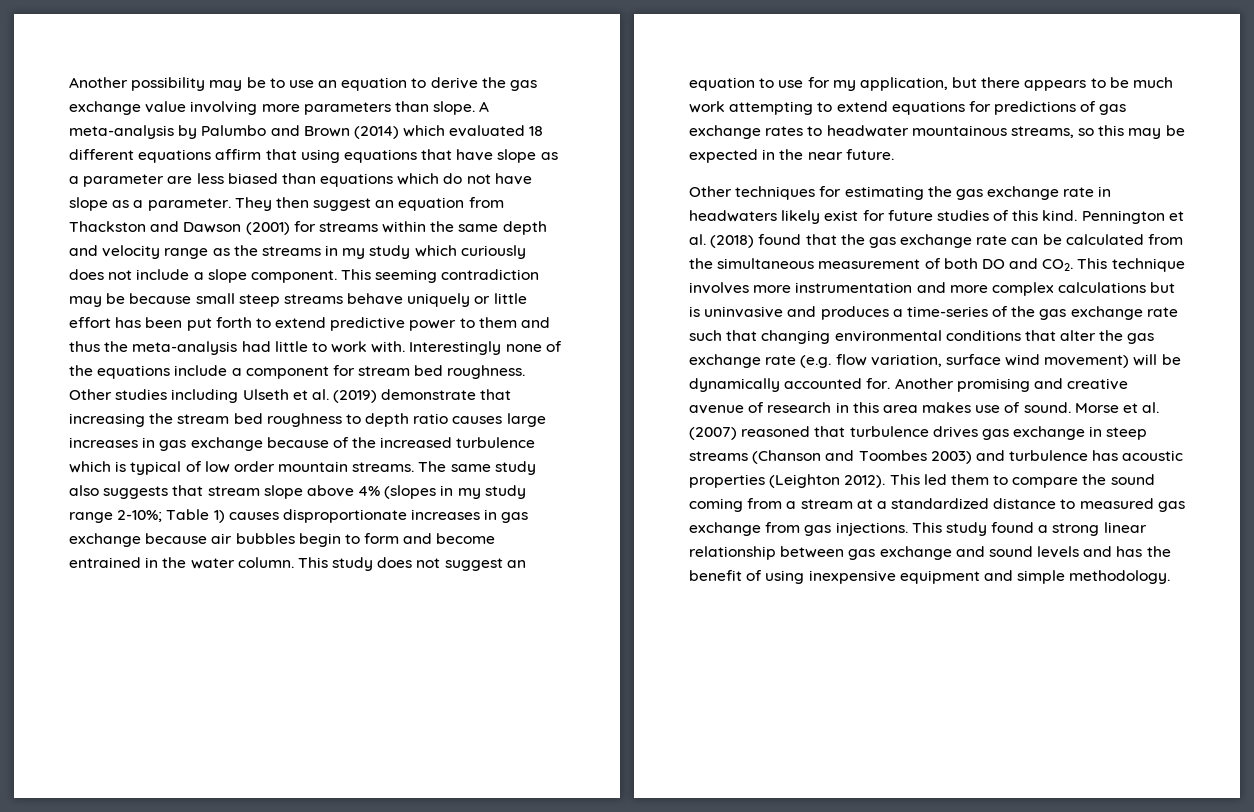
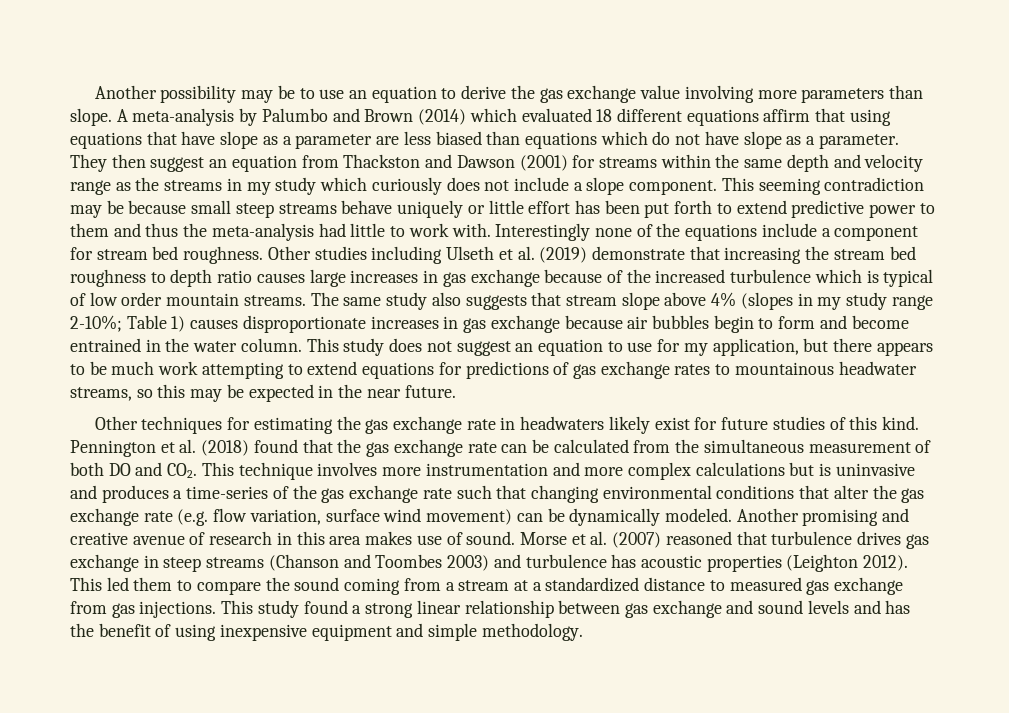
[826,125,1007,137] headwater mountainous -> [734,361,917,375] mountainous headwater
[1133,354,1158,366] will -> [516,513,543,522] can
[784,378,891,389] accounted for. -> [664,508,732,522] modeled.

